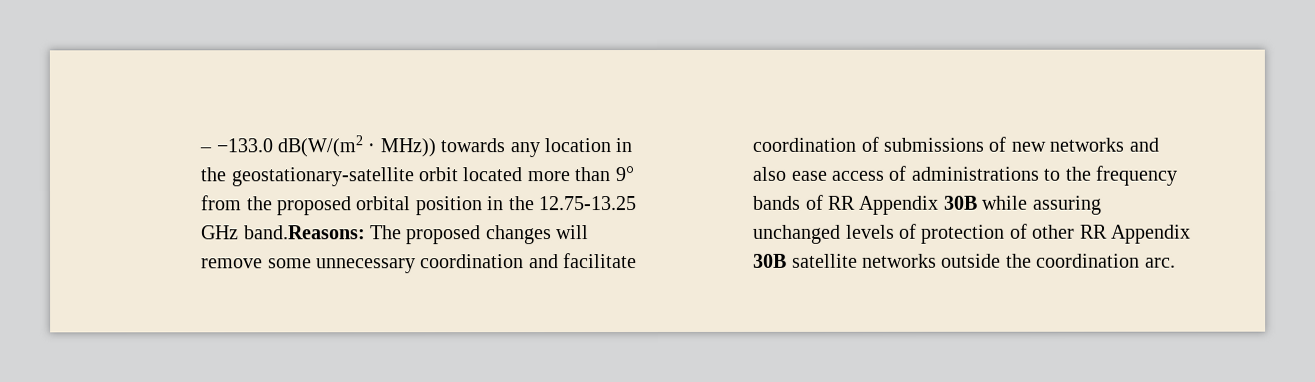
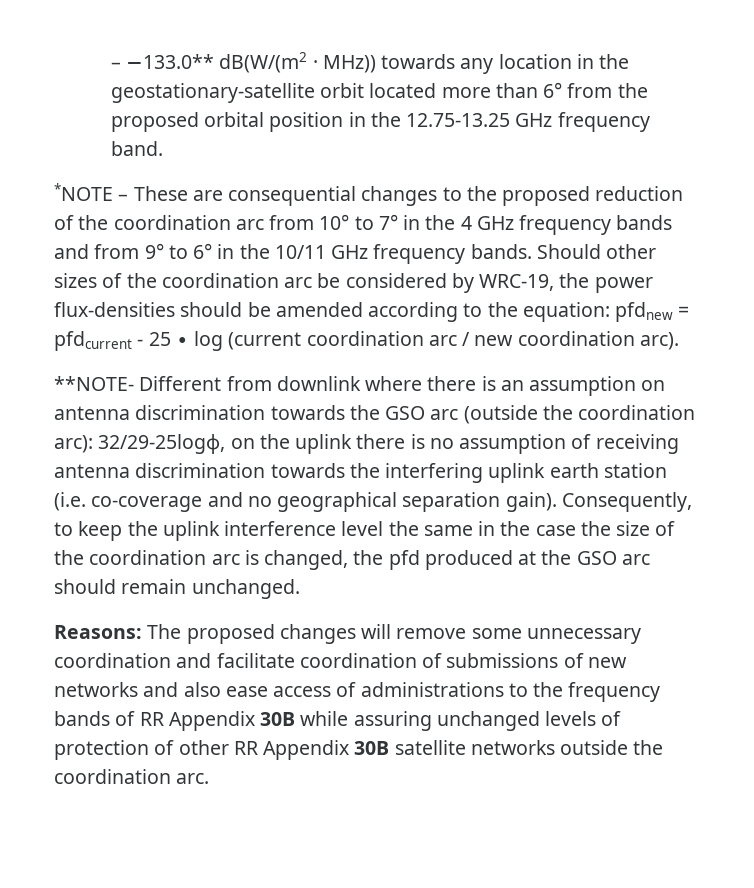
[199,138,273,153] – −133.0 -> [110,54,215,69] – −133.0**
[614,166,634,182] 9° -> [543,82,563,98] 6°
[243,225,366,240] band.Reasons: -> [557,112,650,132] [110,141,163,156] [54,183,684,206] [54,214,673,235] [54,243,657,264] [54,273,653,293] [54,302,690,322] [54,331,679,351] [54,376,666,396] [54,405,696,424] [54,434,679,454] [54,463,667,483] [54,492,692,512] [54,521,676,541] [54,550,650,570] [54,579,300,599] [54,625,142,639] frequency band. // *NOTE – These are consequential changes to the proposed reduction of the coordination arc from 10° to 7° in the 4 GHz frequency bands and from 9° to 6° in the 10/11 GHz frequency bands. Should other sizes of the coordination arc be considered by WRC-19, the power flux-densities should be amended according to the equation: pfdnew = pfdcurrent - 25 ∙ log (current coordination arc / new coordination arc). // **NOTE- Different from downlink where there is an assumption on antenna discrimination towards the GSO arc (outside the coordination arc): 32/29-25logϕ, on the uplink there is no assumption of receiving antenna discrimination towards the interfering uplink earth station (i.e. co-coverage and no geographical separation gain). Consequently, to keep the uplink interference level the same in the case the size of the coordination arc is changed, the pfd produced at the GSO arc should remain unchanged. // Reasons:

